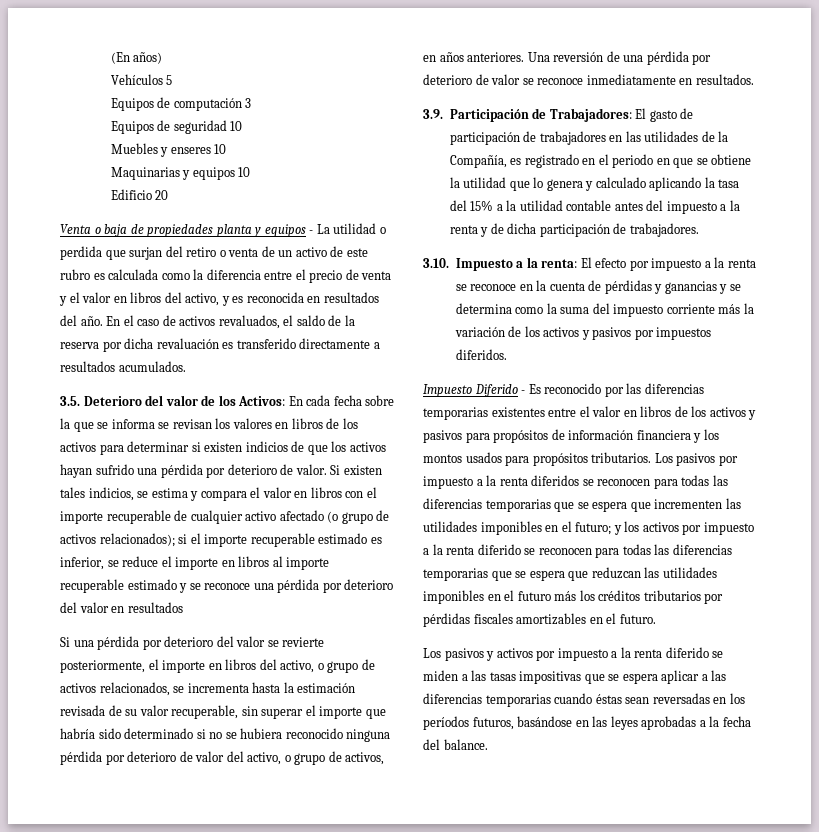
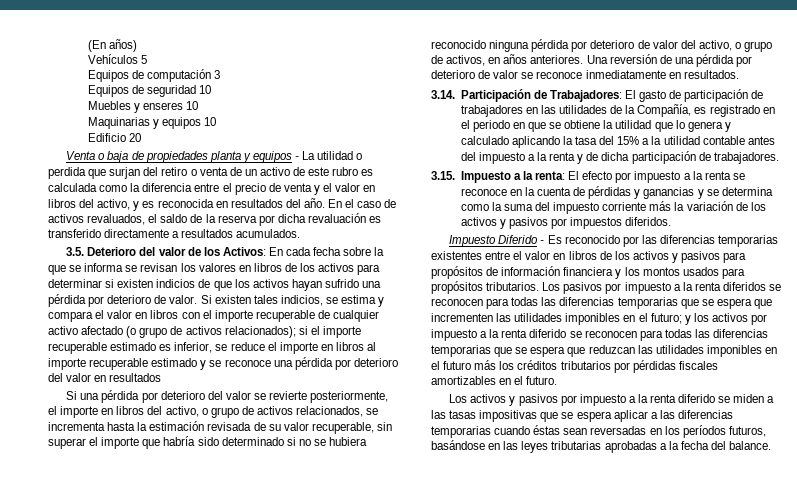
[423,109,443,119] 3.9. -> [431,90,455,99] 3.14.
[423,258,449,268] 3.10. -> [431,171,455,180] 3.15.
[444,648,533,661] pasivos y activos -> [470,394,558,406] activos y pasivos
(638, 723) none -> [551,441,602,450] tributarias

